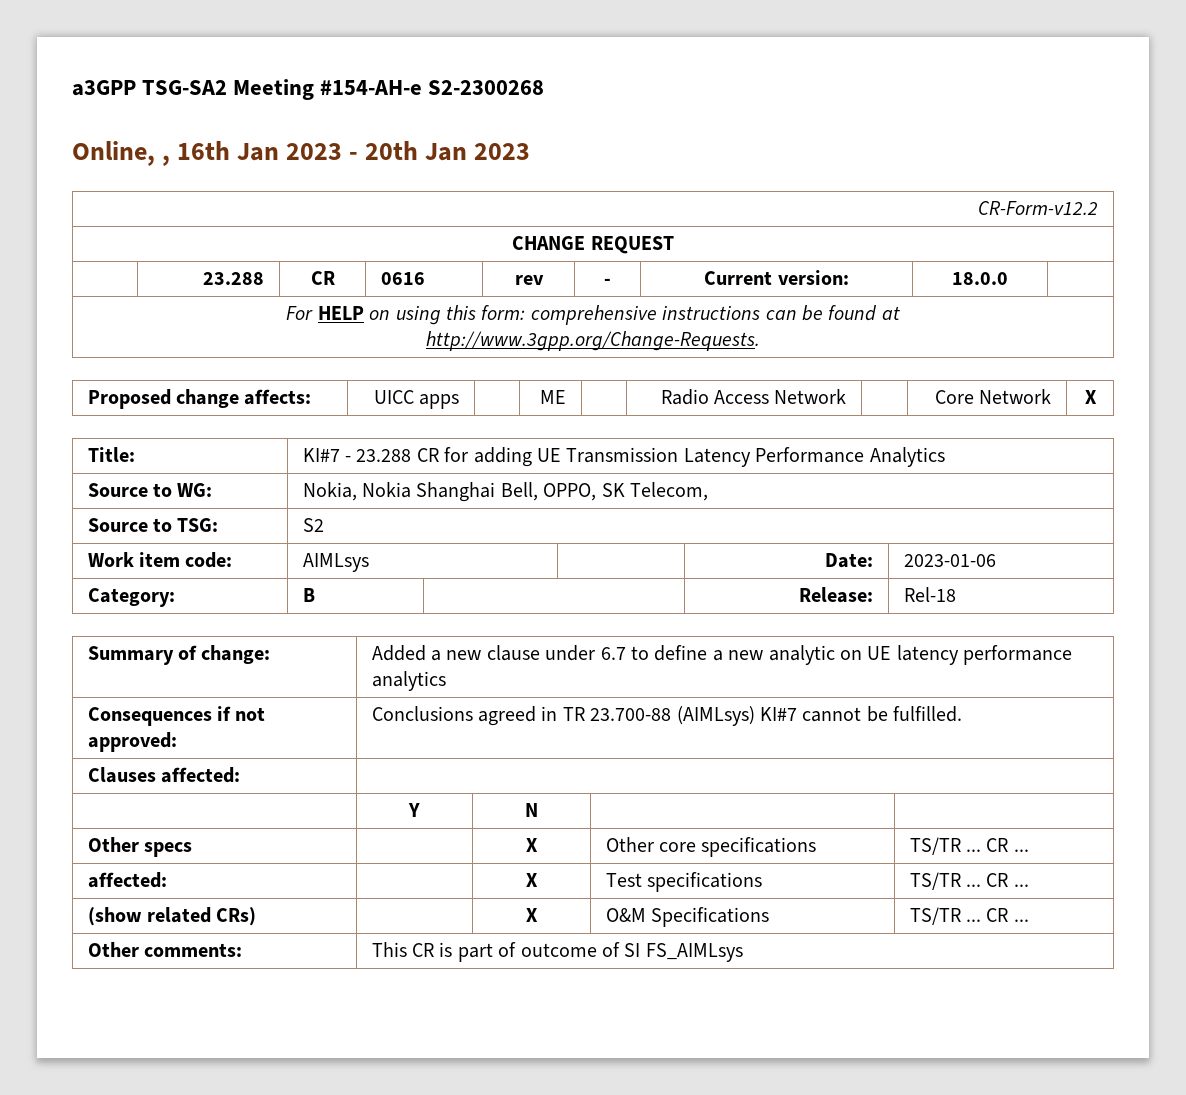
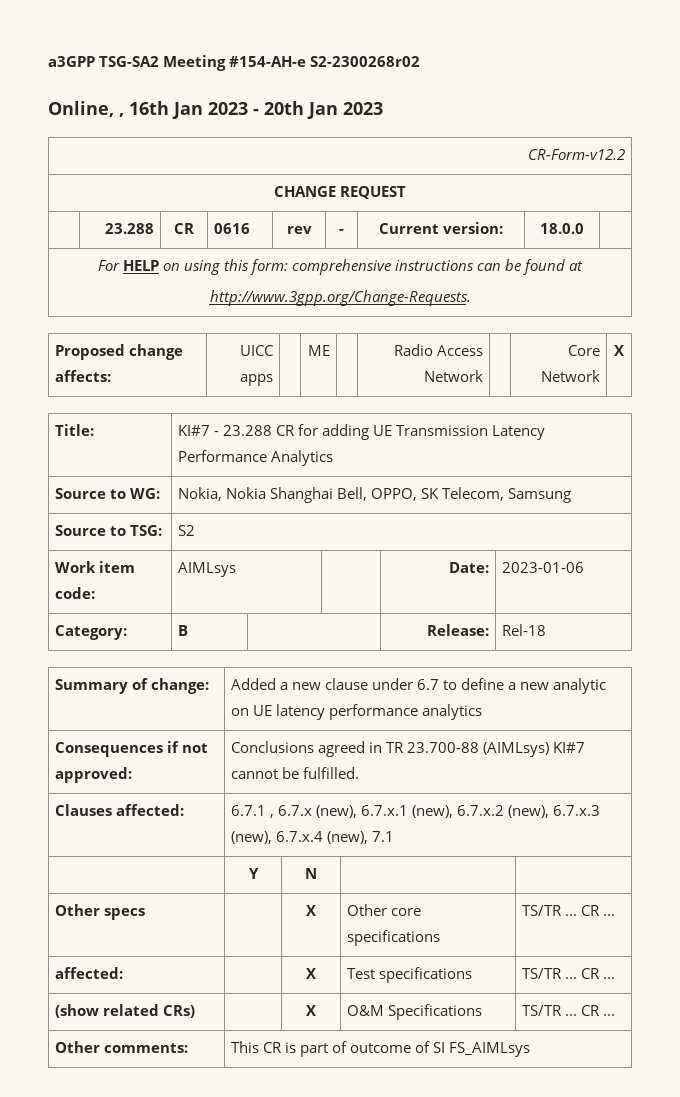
[428,80,545,95] S2-2300268 -> [310,56,421,67] S2-2300268r02
(709, 491) none -> [507,488,571,503] Samsung
(241, 775) none -> [230,805,601,818] [230,831,394,844] 6.7.1 , 6.7.x (new), 6.7.x.1 (new), 6.7.x.2 (new), 6.7.x.3 (new), 6.7.x.4 (new), 7.1

